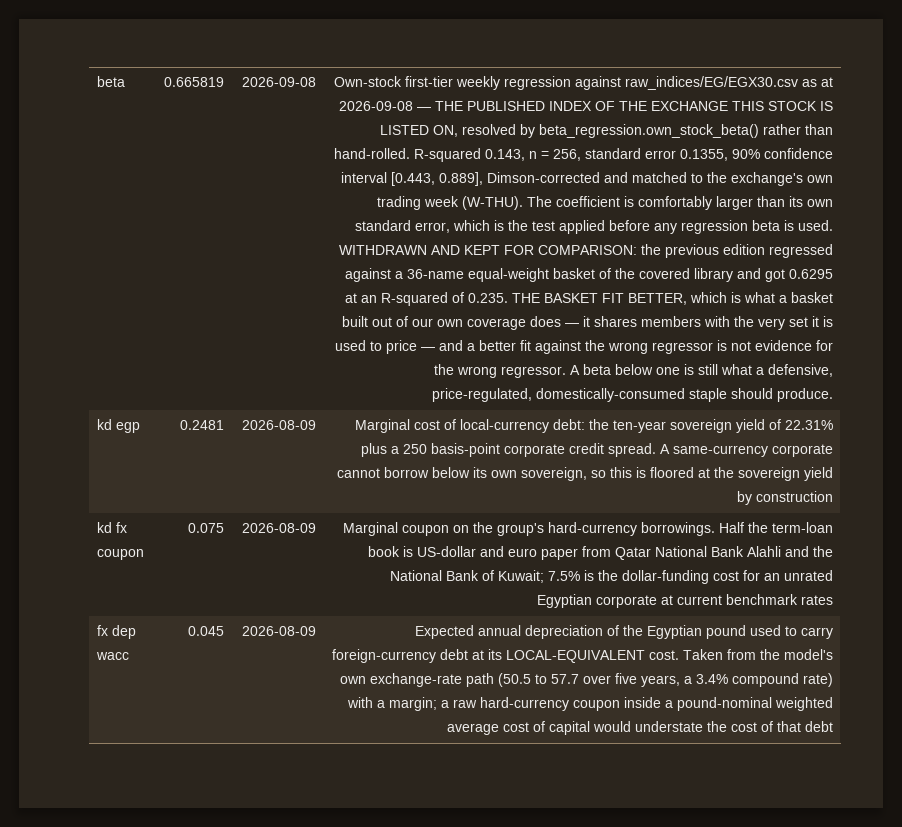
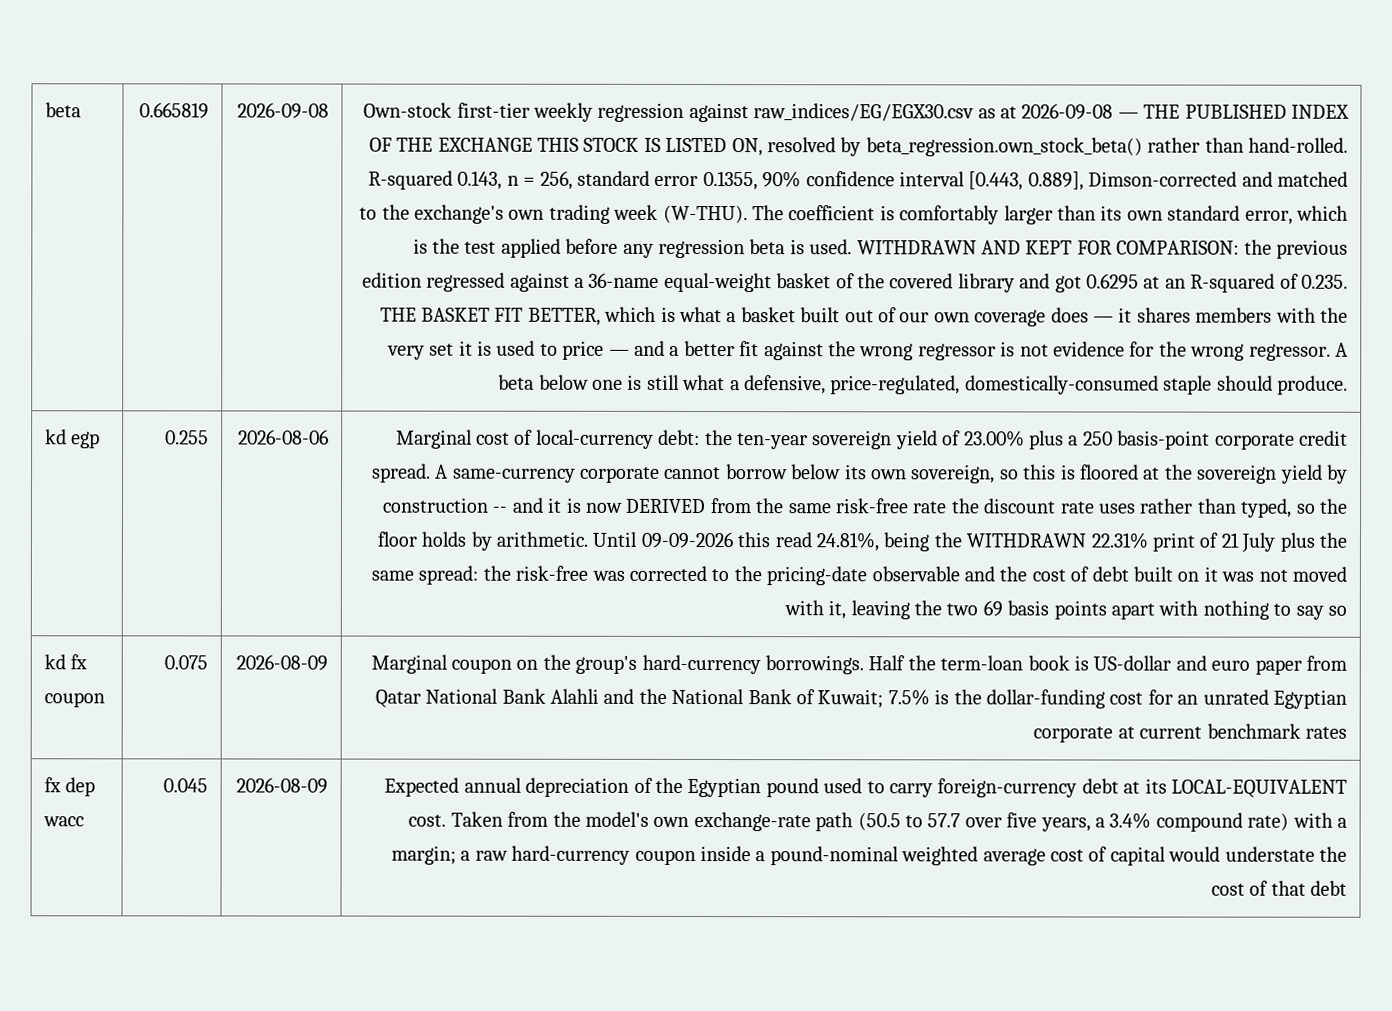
[179,420,224,430] [241,420,316,430] 0.2481 | 2026-08-09 -> [164,430,209,445] [237,429,329,445] 0.255 | 2026-08-06
[784,420,833,430] 22.31% -> [963,430,1025,447] 23.00%
(833, 496) none -> [492,497,1348,518] [376,531,1347,553] [370,565,1347,586] [783,600,1347,620] -- and it is now DERIVED from the same risk-free rate the discount rate uses rather than typed, so the floor holds by arithmetic. Until 09-09-2026 this read 24.81%, being the WITHDRAWN 22.31% print of 21 July plus the same spread: the risk-free was corrected to the pricing-date observable and the cost of debt built on it was not moved with it, leaving the two 69 basis points apart with nothing to say so

